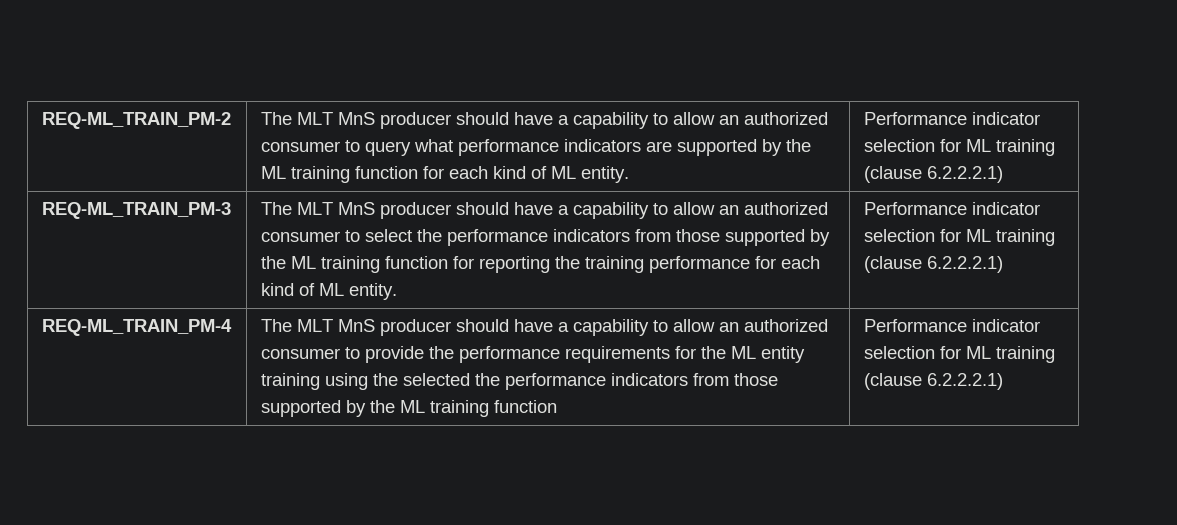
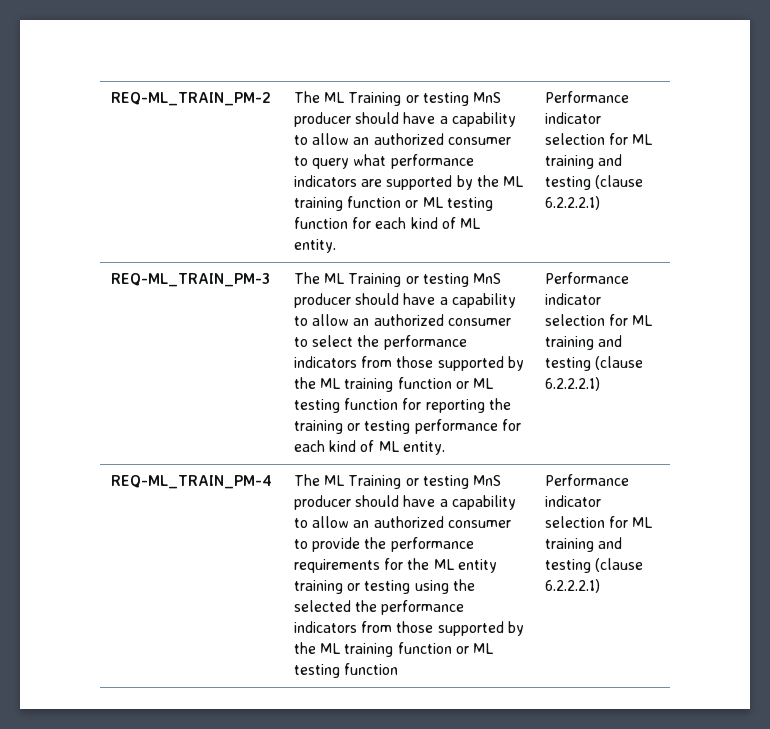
[296,112,333,125] MLT -> [324,92,469,106] ML Training or testing
(418, 172) none -> [405,197,493,211] [293,217,348,229] or ML testing function
(1055, 147) none -> [598,154,623,166] [544,176,591,190] and testing
[296,202,333,215] MLT -> [324,273,469,287] ML Training or testing
(448, 262) none -> [455,378,493,389] [293,398,399,413] or ML testing function
(644, 264) none -> [347,420,411,434] or testing
(1055, 237) none -> [598,335,623,347] [544,357,591,371] and testing
[296,319,333,332] MLT -> [324,475,469,489] ML Training or testing
(320, 381) none -> [347,580,411,594] or testing
[863,319,1040,332] [863,346,1055,363] | Performance indicator selection for ML training -> [455,643,493,654] [293,663,399,678] [544,474,629,486] [544,495,601,507] [544,516,653,528] [544,537,623,552] [544,559,591,573] or ML testing function | Performance indicator selection for ML training and testing

